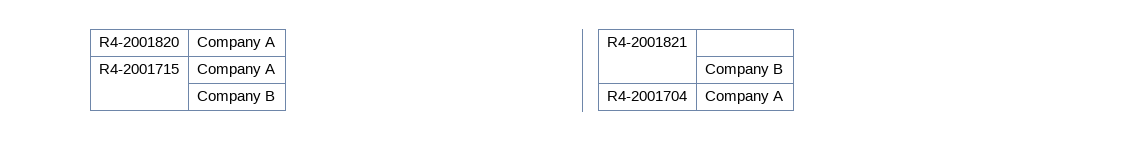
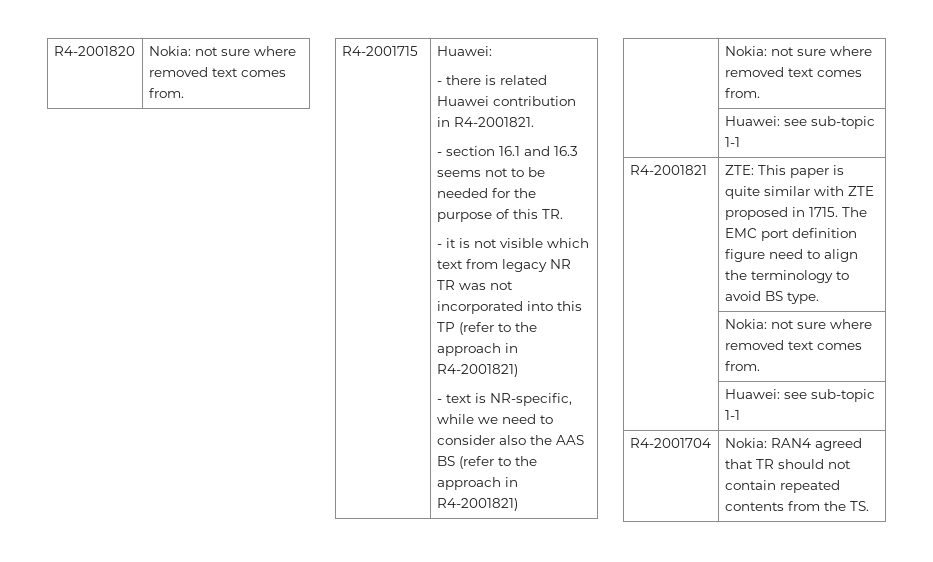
[196,37,275,50] [98,64,179,74] [196,64,275,77] [196,91,275,104] [606,37,687,47] [704,64,783,77] [606,91,687,101] [704,91,783,104] Company A // R4-2001715 | Company A // | Company B // R4-2001821 | // | Company B // R4-2001704 | Company A -> [148,46,296,56] [148,67,286,77] [148,88,184,98] [341,46,418,56] [436,46,492,56] [436,75,547,85] [436,96,576,106] [436,117,534,127] [436,146,578,156] [436,167,545,177] [436,188,536,198] [436,209,563,222] [436,238,589,248] [436,259,571,272] [436,280,513,290] [436,301,582,314] [436,322,537,335] [436,343,518,356] [436,364,518,377] [436,393,572,406] [436,414,553,424] [436,435,584,445] [436,456,537,469] [436,477,518,490] [436,498,518,511] [724,46,872,56] [724,67,862,77] [724,88,760,98] [724,116,875,129] [724,137,740,147] [629,165,707,175] [724,165,844,178] [724,186,874,199] [724,207,867,220] [724,228,857,241] [724,249,858,262] [724,270,849,283] [724,291,819,304] [724,319,872,329] [724,340,862,350] [724,361,760,371] [724,389,875,402] [724,410,740,420] [629,438,711,448] [724,438,862,451] [724,459,851,469] [724,480,840,493] [724,501,869,511] Nokia: not sure where removed text comes from. // R4-2001715 | Huawei: // - there is related Huawei contribution in R4-2001821. // - section 16.1 and 16.3 seems not to be needed for the purpose of this TR. // - it is not visible which text from legacy NR TR was not incorporated into this TP (refer to the approach in R4-2001821) // - text is NR-specific, while we need to consider also the AAS BS (refer to the approach in R4-2001821) // | Nokia: not sure where removed text comes from. // | Huawei: see sub-topic 1-1 // R4-2001821 | ZTE: This paper is quite similar with ZTE proposed in 1715. The EMC port definition figure need to align the terminology to avoid BS type. // | Nokia: not sure where removed text comes from. // | Huawei: see sub-topic 1-1 // R4-2001704 | Nokia: RAN4 agreed that TR should not contain repeated contents from the TS.

